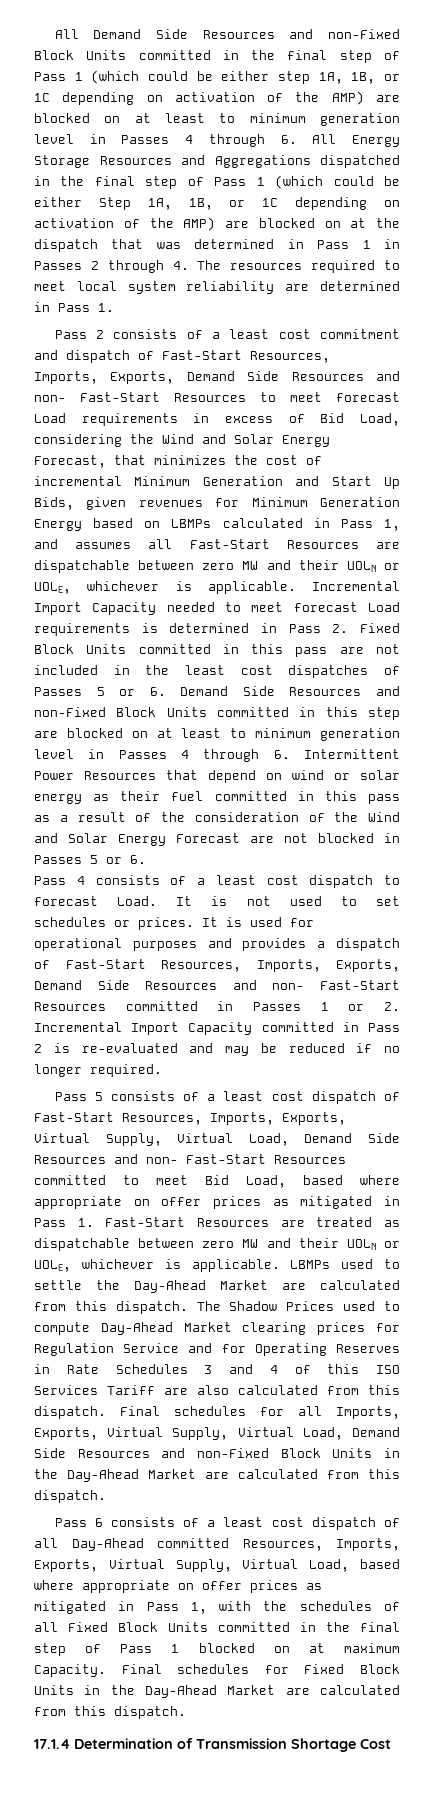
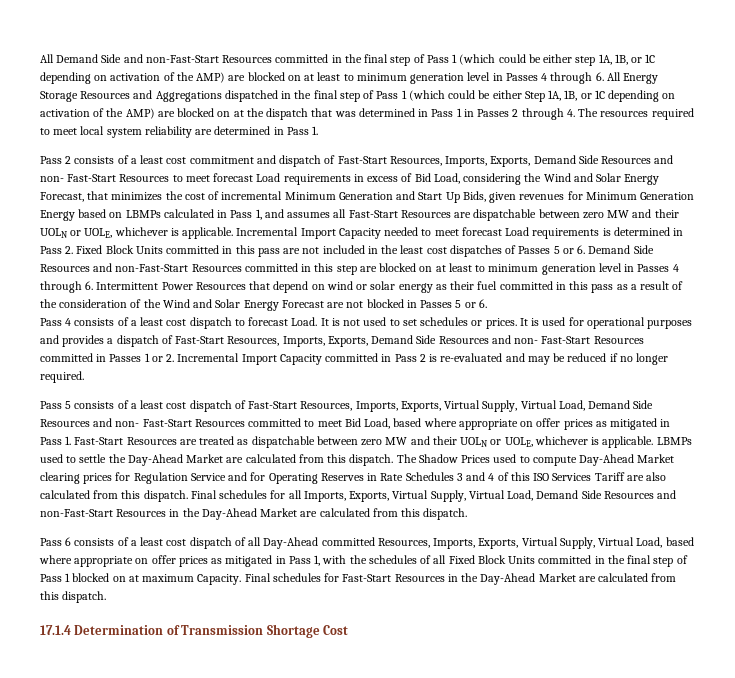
[202,29,400,39] [34,50,127,60] Resources and non-Fixed Block Units -> [123,54,273,63] and non-Fast-Start Resources
[34,707,207,717] non-Fixed Block Units -> [115,264,242,272] non-Fast-Start Resources
[196,1448,373,1458] non-Fixed Block Units -> [40,509,167,517] non-Fast-Start Resources
[304,1664,400,1674] [34,1685,74,1695] Fixed Block Units -> [342,574,445,582] Fast-Start Resources

